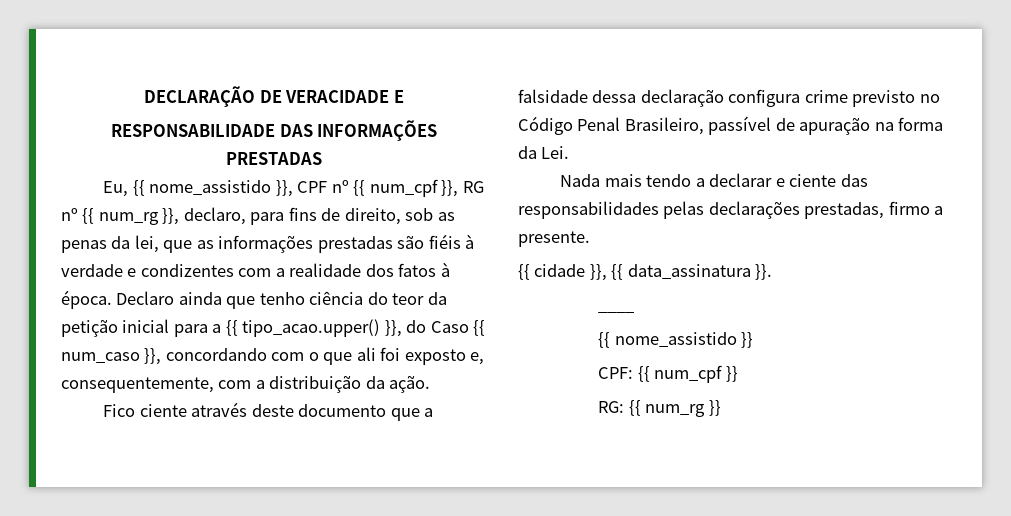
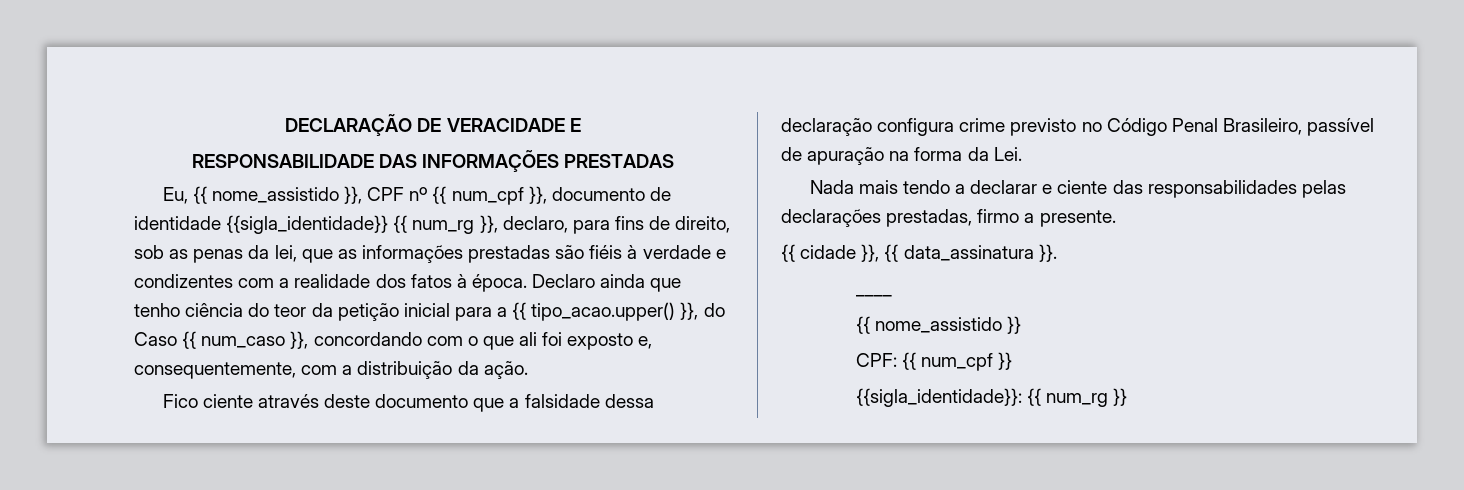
[462,181,484,193] [61,208,78,221] RG nº -> [551,187,671,201] [134,215,389,234] documento de identidade {{sigla_identidade}}
[598,401,625,413] RG: -> [855,388,1022,407] {{sigla_identidade}}:

